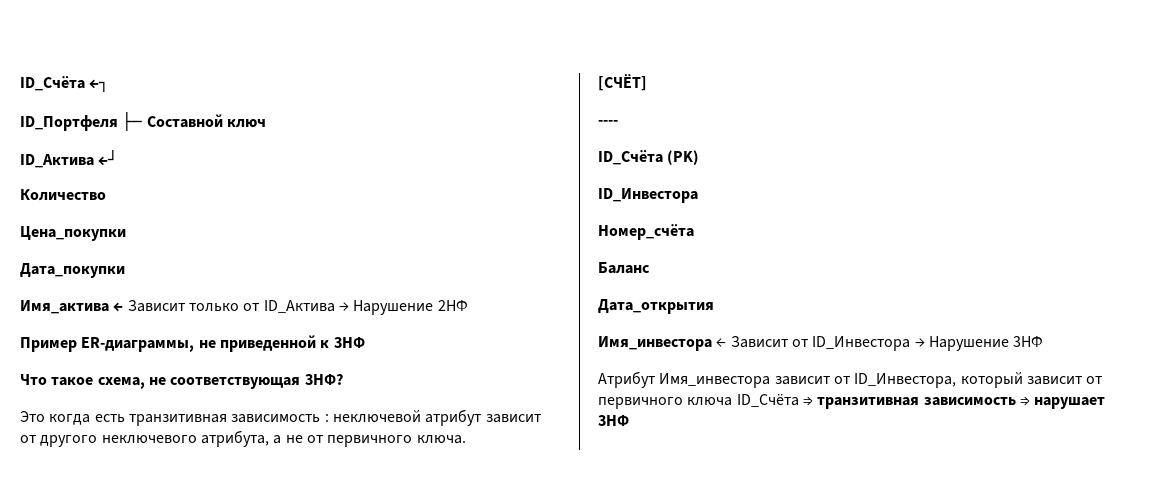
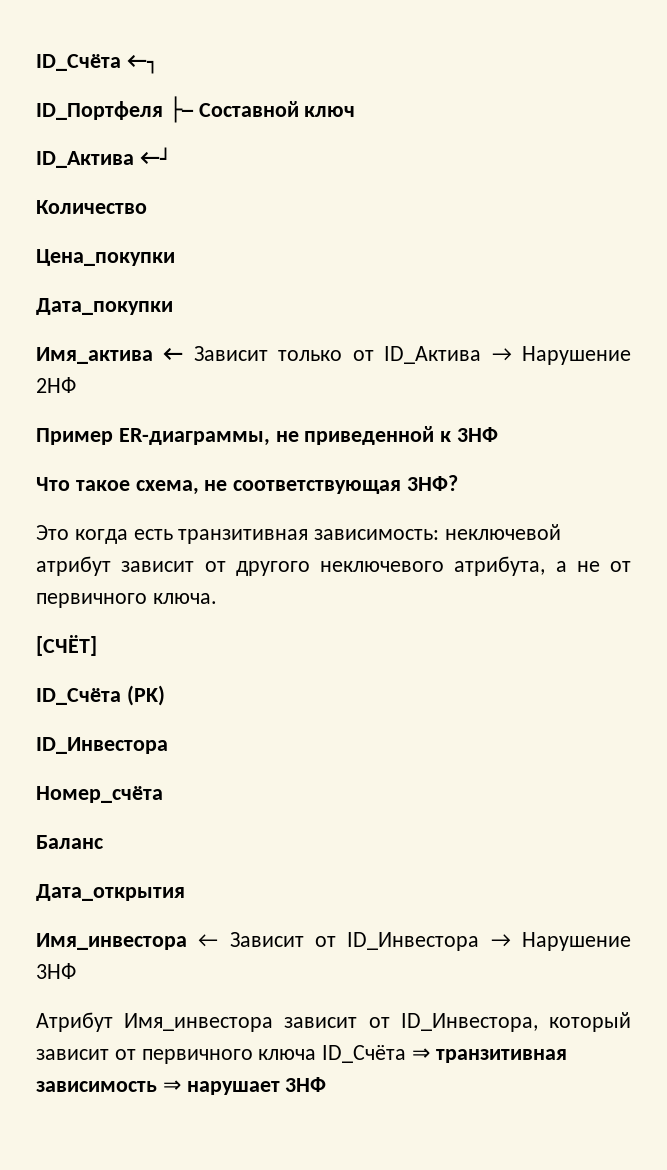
[231,414,329,423] зависимость : -> [314,529,440,540] зависимость:
[598,120,618,125] // ---- -> (97, 645) none

